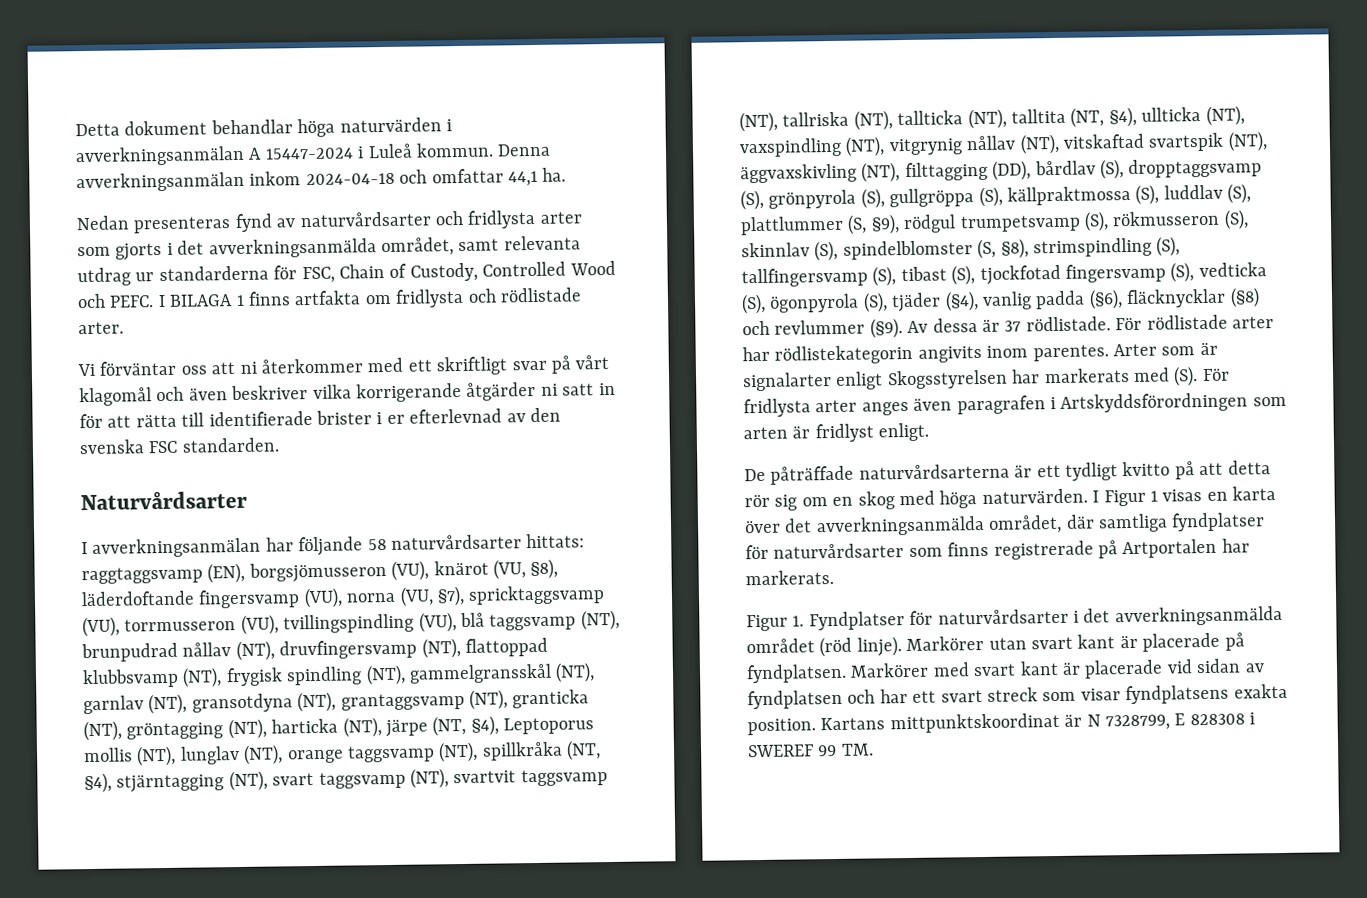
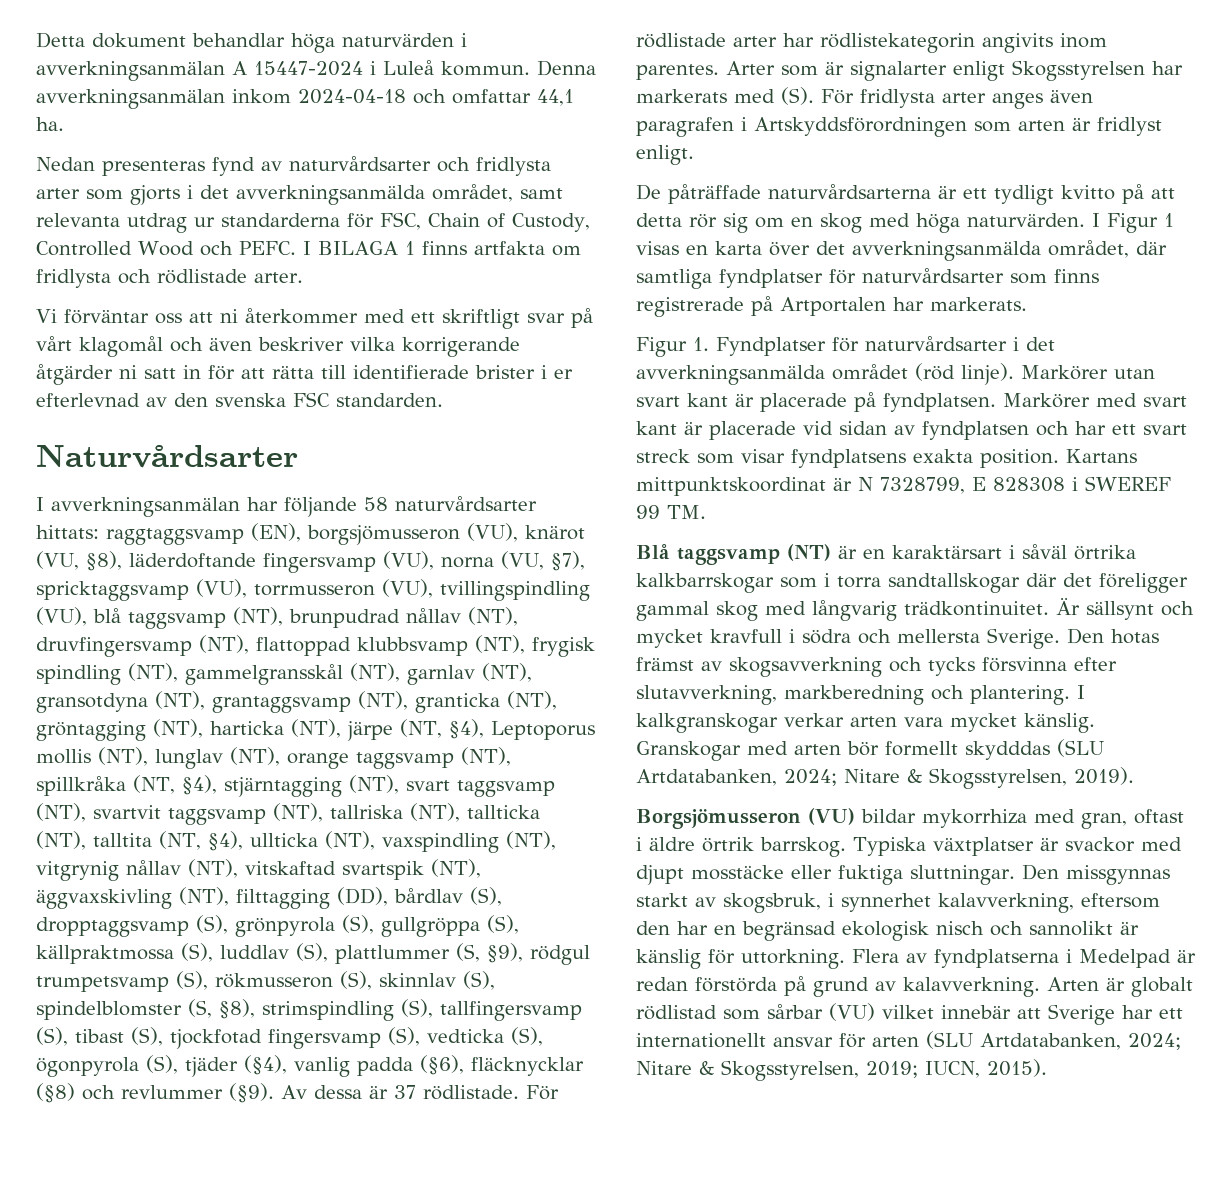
(874, 749) none -> [636,543,1136,565] [636,573,1188,593] [636,598,1194,621] [636,628,1159,649] [636,657,1117,677] [636,685,1085,705] [636,713,1095,733] [636,739,1104,761] [636,767,1134,789] [636,808,1184,829] [636,837,1182,857] [636,864,1170,885] [636,893,1160,913] [636,921,1139,941] [636,949,1196,969] [636,976,1193,997] [636,1003,1183,1025] [636,1031,1181,1050] [636,1059,1047,1081] // Blå taggsvamp (NT) är en karaktärsart i såväl örtrika kalkbarrskogar som i torra sandtallskogar där det föreligger gammal skog med långvarig trädkontinuitet. Är sällsynt och mycket kravfull i södra och mellersta Sverige. Den hotas främst av skogsavverkning och tycks försvinna efter slutavverkning, markberedning och plantering. I kalkgranskogar verkar arten vara mycket känslig. Granskogar med arten bör formellt skydddas (SLU Artdatabanken, 2024; Nitare & Skogsstyrelsen, 2019). // Borgsjömusseron (VU) bildar mykorrhiza med gran, oftast i äldre örtrik barrskog. Typiska växtplatser är svackor med djupt mosstäcke eller fuktiga sluttningar. Den missgynnas starkt av skogsbruk, i synnerhet kalavverkning, eftersom den har en begränsad ekologisk nisch och sannolikt är känslig för uttorkning. Flera av fyndplatserna i Medelpad är redan förstörda på grund av kalavverkning. Arten är globalt rödlistad som sårbar (VU) vilket innebär att Sverige har ett internationellt ansvar för arten (SLU Artdatabanken, 2024; Nitare & Skogsstyrelsen, 2019; IUCN, 2015).

